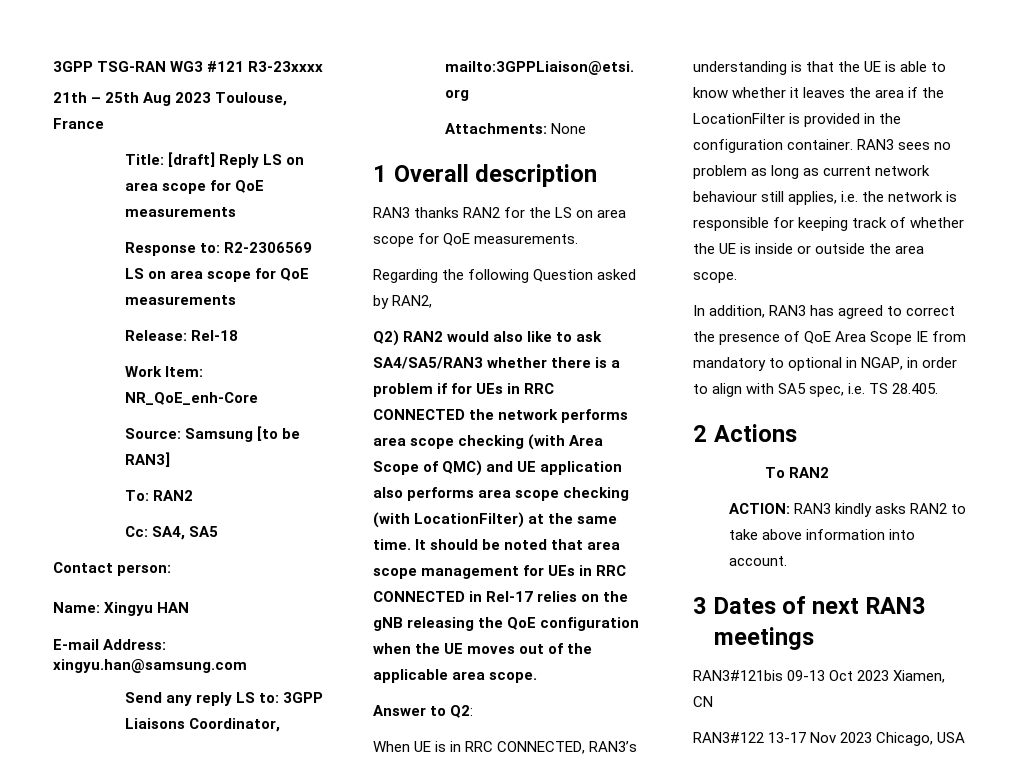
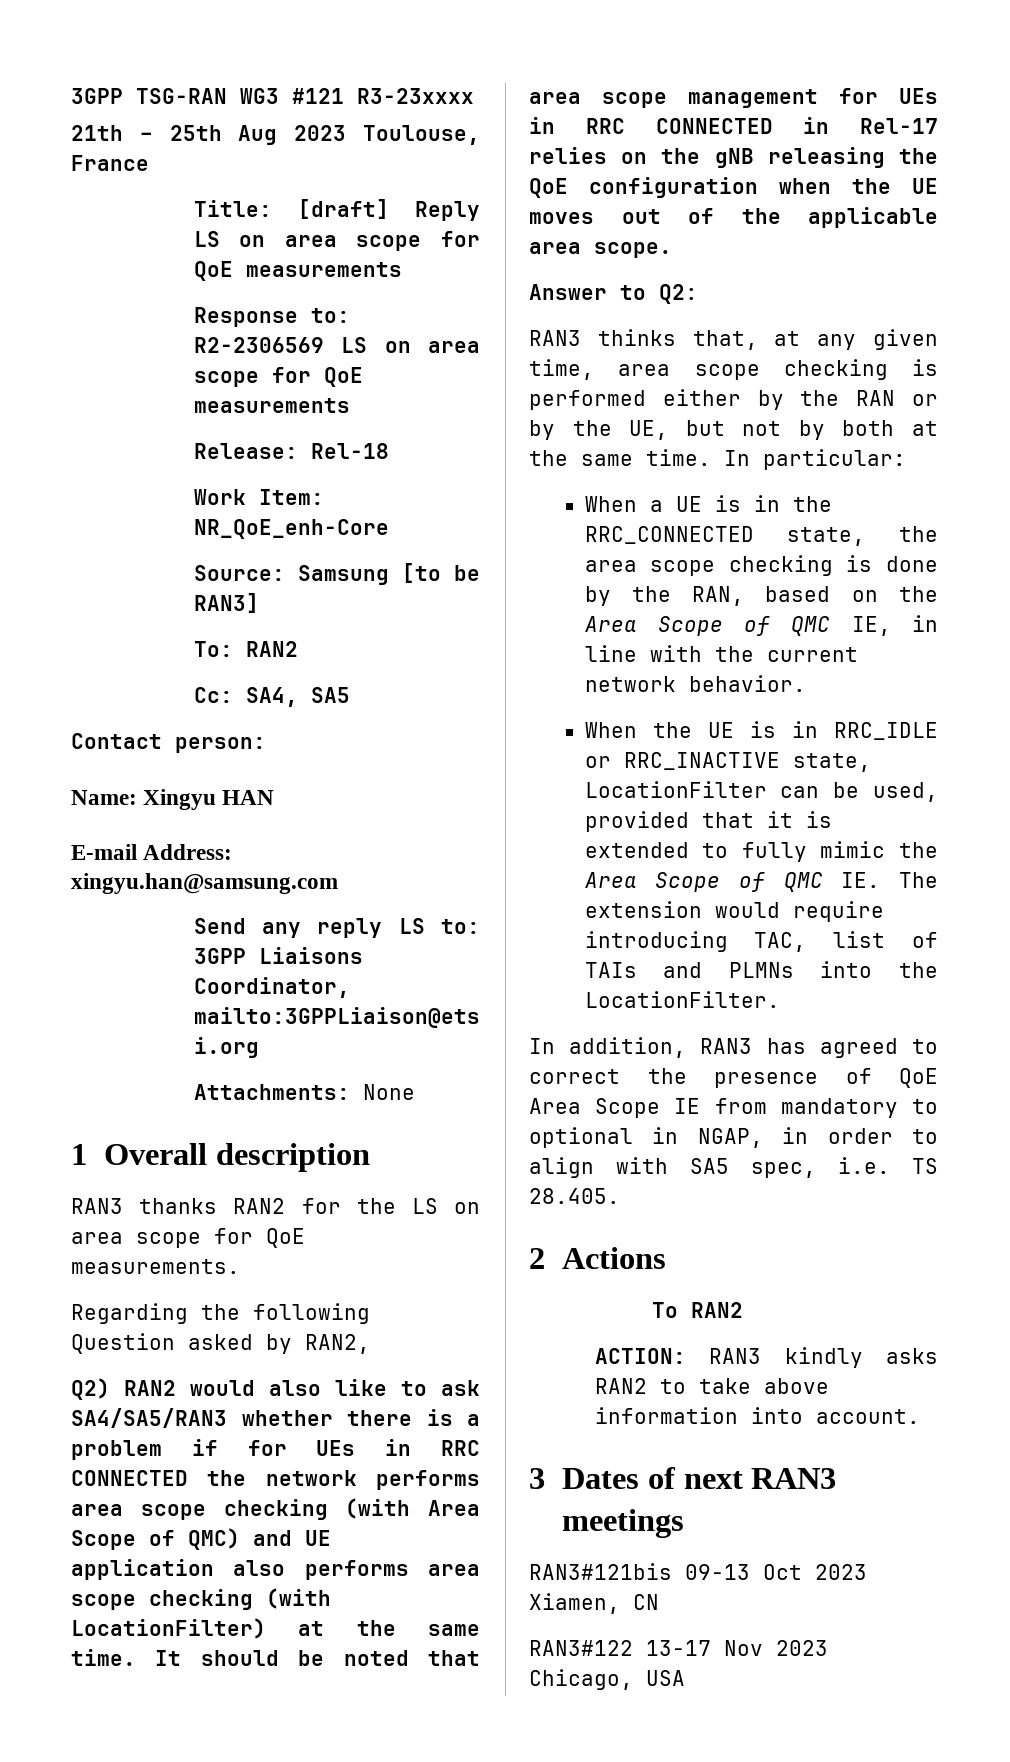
[373,741,638,754] [693,61,947,75] [693,87,945,98] [693,113,902,127] [693,139,952,153] [693,165,931,179] [693,191,958,205] [693,217,965,231] [693,243,925,254] [693,272,737,283] // When UE is in RRC CONNECTED, RAN3’s understanding is that the UE is able to know whether it leaves the area if the LocationFilter is provided in the configuration container. RAN3 sees no problem as long as current network behaviour still applies, i.e. the network is responsible for keeping track of whether the UE is inside or outside the area scope. -> [529,329,938,350] [529,359,938,380] [529,389,938,410] [529,420,938,440] [529,449,906,470] [584,495,832,512] [584,526,938,546] [584,555,938,576] [584,586,938,606] [584,615,938,636] [584,645,858,662] [584,675,806,692] [584,721,938,740] [584,752,871,772] [584,781,938,802] [584,811,832,832] [584,841,938,862] [584,872,938,892] [584,901,884,922] [584,931,938,952] [584,961,938,978] [584,991,780,1008] // RAN3 thinks that, at any given time, area scope checking is performed either by the RAN or by the UE, but not by both at the same time. In particular: // When a UE is in the RRC_CONNECTED state, the area scope checking is done by the RAN, based on the Area Scope of QMC IE, in line with the current network behavior. // When the UE is in RRC_IDLE or RRC_INACTIVE state, LocationFilter can be used, provided that it is extended to fully mimic the Area Scope of QMC IE. The extension would require introducing TAC, list of TAIs and PLMNs into the LocationFilter.

